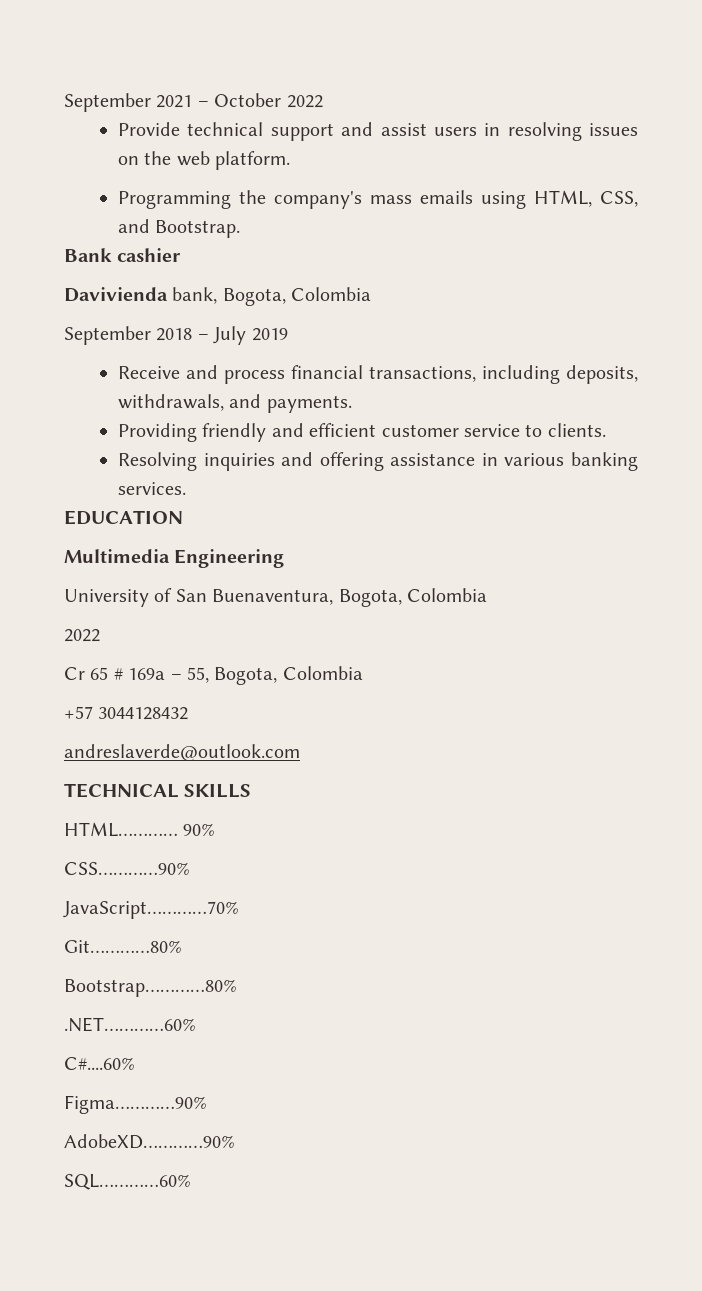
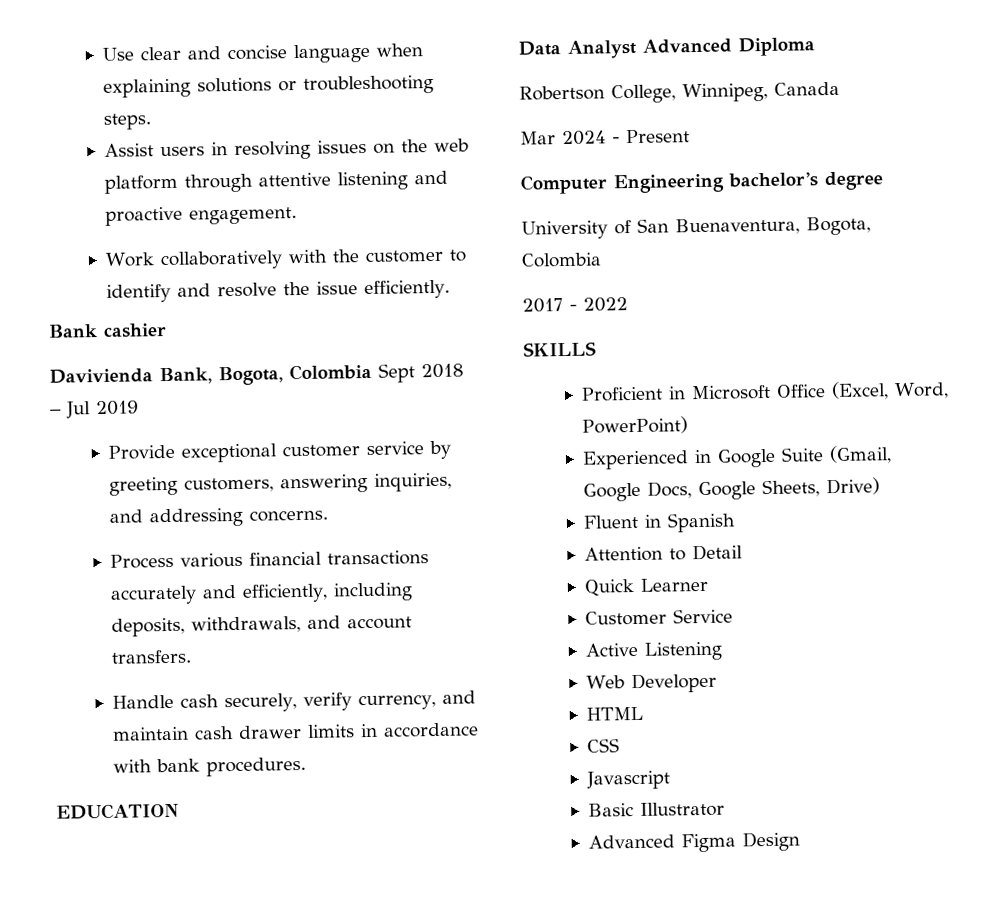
[64,93,323,112] [118,122,427,141] September 2021 – October 2022 // Provide technical support and assist -> [101,43,423,64] [102,74,434,98] [102,113,151,130] [103,143,154,157] Use clear and concise language when explaining solutions or troubleshooting steps. // Assist
[215,151,291,170] [118,190,638,209] [118,219,241,238] platform. // Programming the company's mass emails using HTML, CSS, and Bootstrap. -> [103,170,448,194] [104,206,297,226] [104,249,467,271] [105,279,450,303] platform through attentive listening and proactive engagement. // Work collaboratively with the customer to identify and resolve the issue efficiently.
[172,287,372,306] [64,326,151,345] bank, Bogota, Colombia // September -> [159,363,415,386] Bank, Bogota, Colombia Sept
[213,326,247,345] July -> [66,401,91,419] Jul
[118,365,638,384] [118,394,352,413] [118,423,606,442] [118,452,638,471] [118,482,187,495] [64,510,183,525] [64,549,170,563] Receive and process financial transactions, including deposits, withdrawals, and payments. // Providing friendly and efficient customer service to clients. // Resolving inquiries and offering assistance in various banking services. // EDUCATION // Multimedia -> [107,440,451,463] [108,472,452,496] [108,507,328,528] [109,550,429,569] [109,582,413,605] [110,615,412,637] [110,649,191,664] [111,690,476,713] [111,722,479,741] [112,756,306,777] [56,802,179,820] [518,37,815,59] [519,81,840,104] [520,129,690,146] [520,174,608,195] Provide exceptional customer service by greeting customers, answering inquiries, and addressing concerns. // Process various financial transactions accurately and efficiently, including deposits, withdrawals, and account transfers. // Handle cash securely, verify currency, and maintain cash drawer limits in accordance with bank procedures. // EDUCATION // Data Analyst Advanced Diploma // Robertson College, Winnipeg, Canada // Mar 2024 - Present // Computer
(285, 558) none -> [728,171,883,191] bachelor’s degree
[64,629,100,642] [64,666,363,685] [64,706,189,720] [64,744,300,761] [64,783,252,798] [64,822,216,837] [64,862,190,875] [63,901,239,919] [64,940,182,953] [64,979,237,997] [64,1017,196,1032] [64,1057,135,1070] [64,1095,207,1114] [64,1134,235,1149] [64,1174,191,1190] 2022 // Cr 65 # 169a – 55, Bogota, Colombia // +57 3044128432 // andreslaverde@outlook.com // TECHNICAL SKILLS // HTML………… 90% // CSS…………90% // JavaScript…………70% // Git…………80% // Bootstrap…………80% // .NET…………60% // C#....60% // Figma…………90% // AdobeXD…………90% // SQL…………60% -> [522,297,628,313] [523,341,597,357] [580,381,949,402] [581,416,688,435] [581,445,892,470] [582,477,880,502] [582,512,736,533] [583,544,743,562] [583,577,708,597] [584,608,733,626] [584,641,723,661] [585,672,717,694] [585,706,643,721] [586,738,620,753] [585,770,670,790] [587,801,725,817] [587,831,800,853] 2017 - 2022 // SKILLS // Proficient in Microsoft Office (Excel, Word, PowerPoint) // Experienced in Google Suite (Gmail, Google Docs, Google Sheets, Drive) // Fluent in Spanish // Attention to Detail // Quick Learner // Customer Service // Active Listening // Web Developer // HTML // CSS // Javascript // Basic Illustrator // Advanced Figma Design

